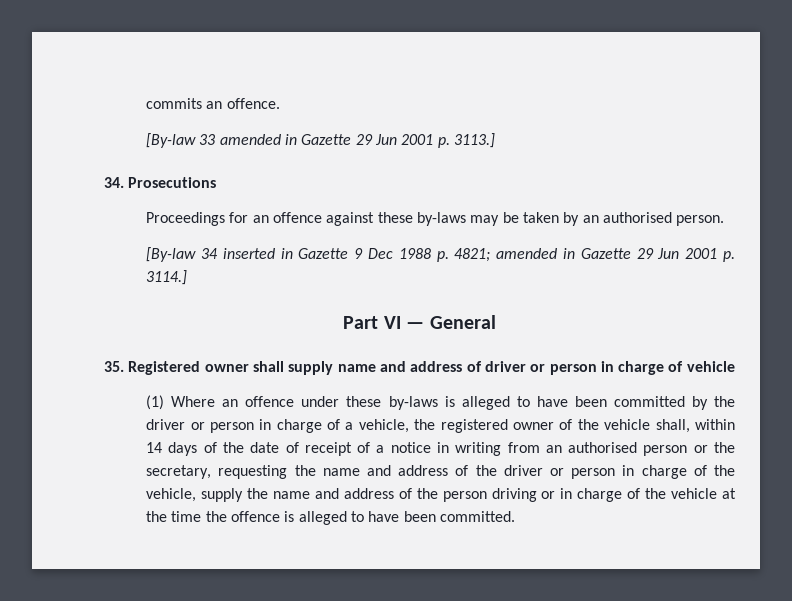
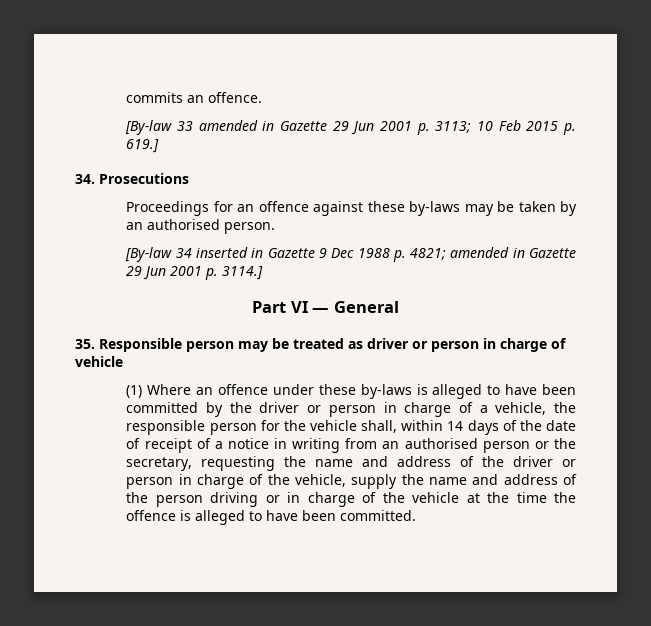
[454,133,496,148] 3113.] -> [435,120,576,135] [126,139,160,153] 3113; 10 Feb 2015 p. 619.]
[128,361,482,375] Registered owner shall supply name and address of -> [99,338,363,352] Responsible person may be treated as
[440,419,573,433] registered owner of -> [126,420,280,435] responsible person for

